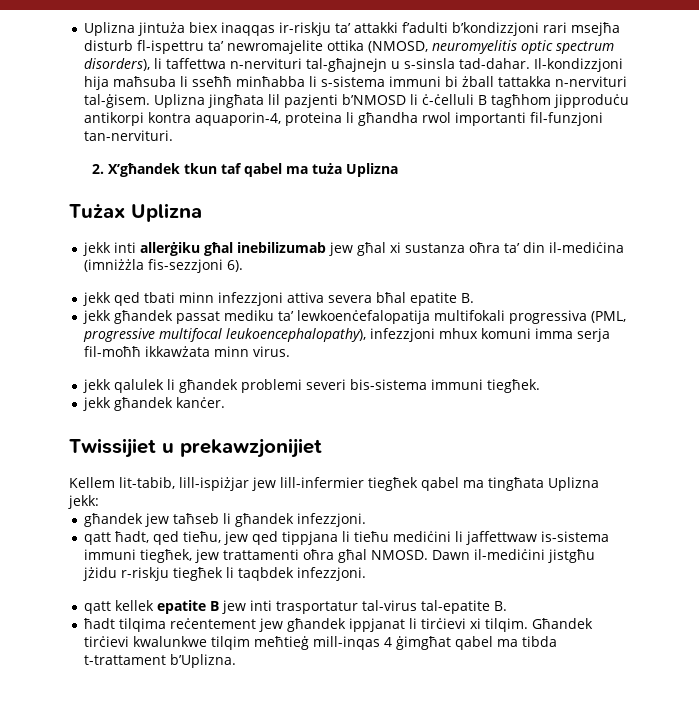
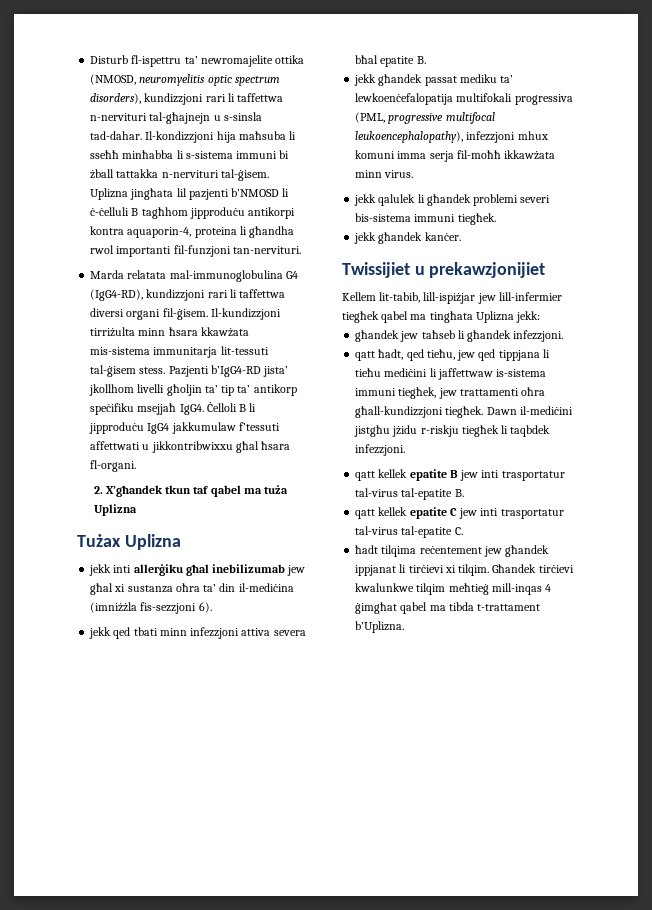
[84,22,621,36] [84,40,134,51] Uplizna jintuża biex inaqqas ir-riskju ta’ attakki f’adulti b’kondizzjoni rari msejħa disturb -> [90,55,129,64] Disturb
(151, 64) none -> [144,93,226,105] kundizzjoni rari
(174, 135) none -> [90,270,298,282] [90,289,286,301] [90,308,281,320] [90,327,249,337] [90,346,269,358] [90,365,289,377] [89,384,297,396] [90,401,257,415] [89,422,280,434] [90,441,291,453] [90,460,137,472] // Marda relatata mal-immunoglobulina G4 (IgG4-RD), kundizzjoni rari li taffettwa diversi organi fil-ġisem. Il-kundizzjoni tirriżulta minn ħsara kkawżata mis-sistema immunitarja lit-tessuti tal-ġisem stess. Pazjenti b’IgG4-RD jista’ jkollhom livelli għoljin ta’ tip ta’ antikorp speċifiku msejjaħ IgG4. Ċelloli B li jipproduċu IgG4 jakkumulaw f’tessuti affettwati u jikkontribwixxu għal ħsara fl-organi.
[338,549,429,563] għal NMOSD. -> [355,406,484,418] għall-kundizzjoni tiegħek.
(508, 606) none -> [355,507,564,519] [355,526,463,538] // qatt kellek epatite C jew inti trasportatur tal-virus tal-epatite C.

